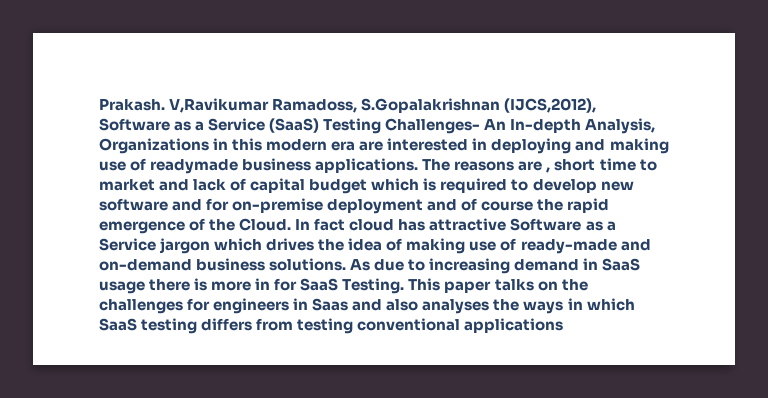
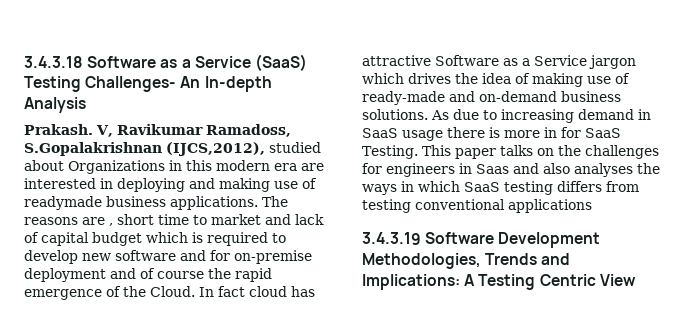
[99,98,597,113] Prakash. V,Ravikumar Ramadoss, S.Gopalakrishnan (IJCS,2012), -> [24,56,83,68] 3.4.3.18
[585,118,656,134] Analysis, -> [24,97,86,113] [24,124,291,137] [24,142,321,156] [24,160,64,171] Analysis // Prakash. V, Ravikumar Ramadoss, S.Gopalakrishnan (IJCS,2012), studied about
(564, 325) none -> [362,232,601,248] [362,253,571,269] [362,274,636,290] // 3.4.3.19 Software Development Methodologies, Trends and Implications: A Testing Centric View

